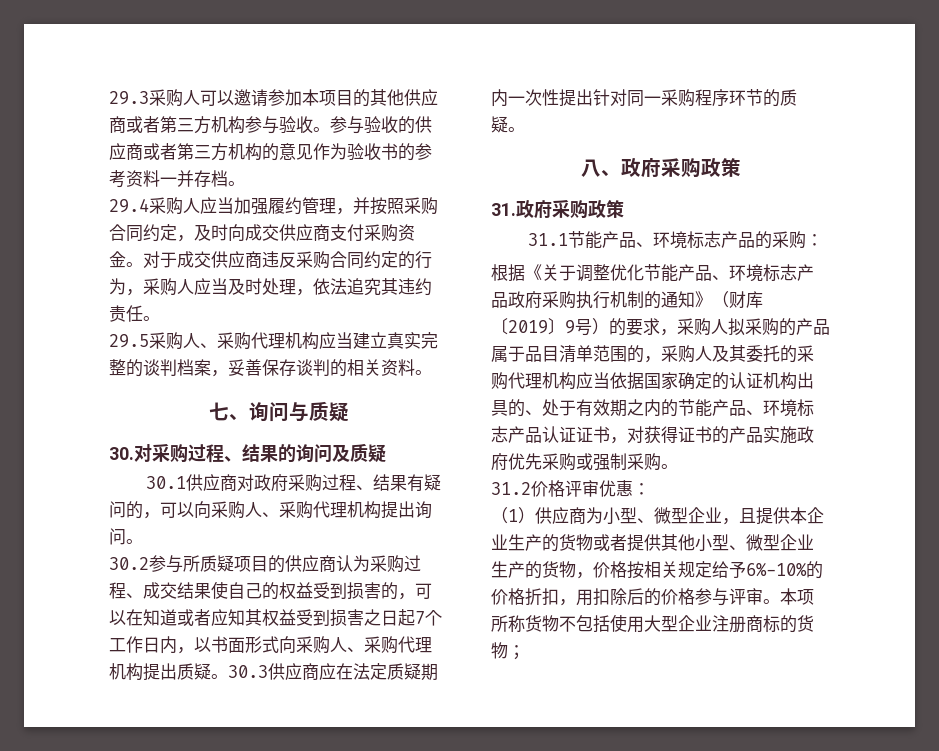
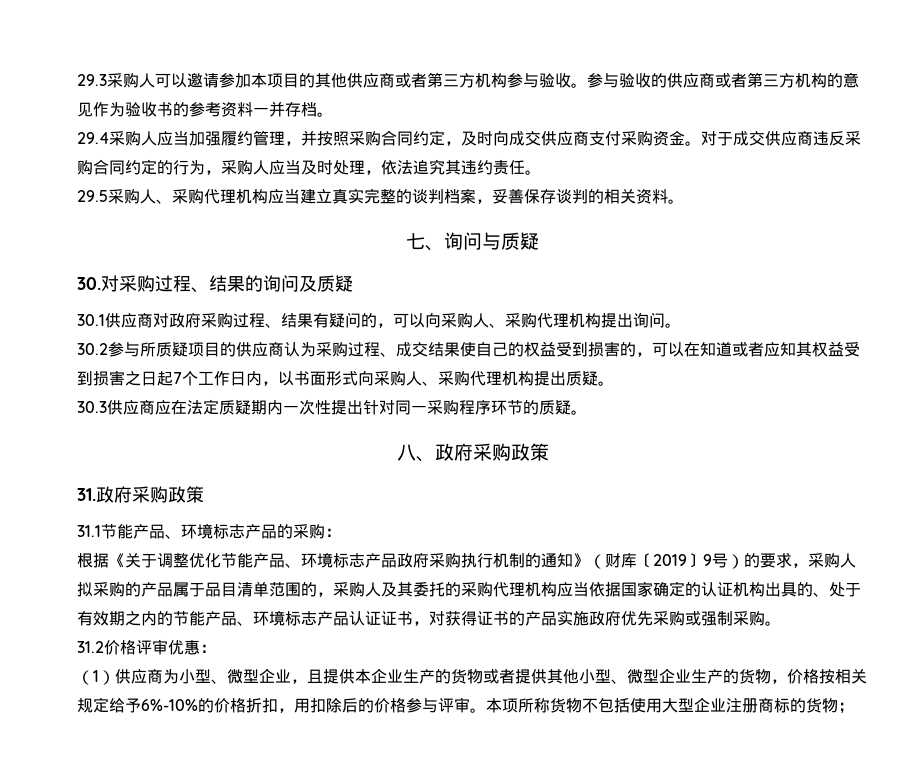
(228, 676) none -> (614, 383) //

